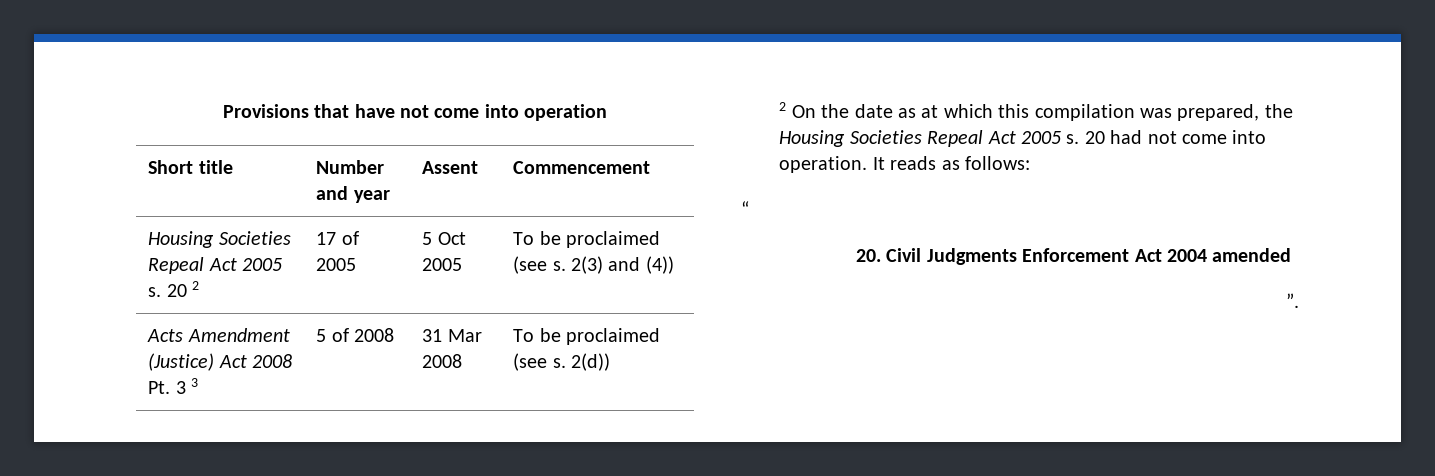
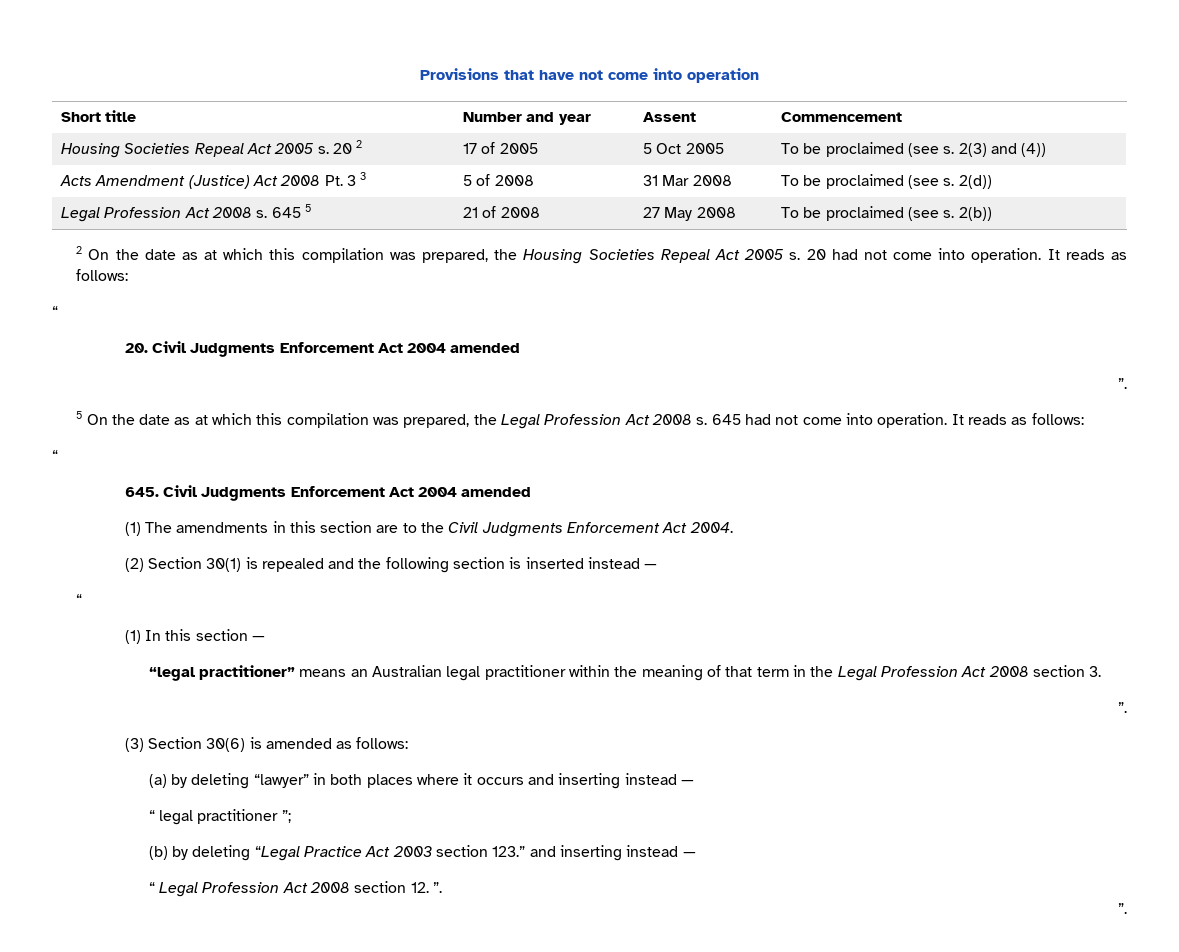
(611, 362) none -> [60,204,311,222] [462,206,540,218] [642,207,736,221] [780,206,992,221] // Legal Profession Act 2008 s. 645 5 | 21 of 2008 | 27 May 2008 | To be proclaimed (see s. 2(b))
(1299, 300) none -> [76,411,1084,429] [52,450,58,461] [124,485,532,501] [124,521,733,537] [124,557,658,573] [76,594,83,605] [124,629,265,644] [148,665,1102,681] [1118,702,1127,713] [124,737,409,752] [148,773,694,789] [148,809,291,825] [148,845,696,861] [148,881,442,897] [1118,903,1127,914] // 5 On the date as at which this compilation was prepared, the Legal Profession Act 2008 s. 645 had not come into operation. It reads as follows: // “ // 645. Civil Judgments Enforcement Act 2004 amended // (1) The amendments in this section are to the Civil Judgments Enforcement Act 2004. // (2) Section 30(1) is repealed and the following section is inserted instead — // “ // (1) In this section — // “legal practitioner” means an Australian legal practitioner within the meaning of that term in the Legal Profession Act 2008 section 3. // ”. // (3) Section 30(6) is amended as follows: // (a) by deleting “lawyer” in both places where it occurs and inserting instead — // “ legal practitioner ”; // (b) by deleting “Legal Practice Act 2003 section 123.” and inserting instead — // “ Legal Profession Act 2008 section 12. ”. // ”.

